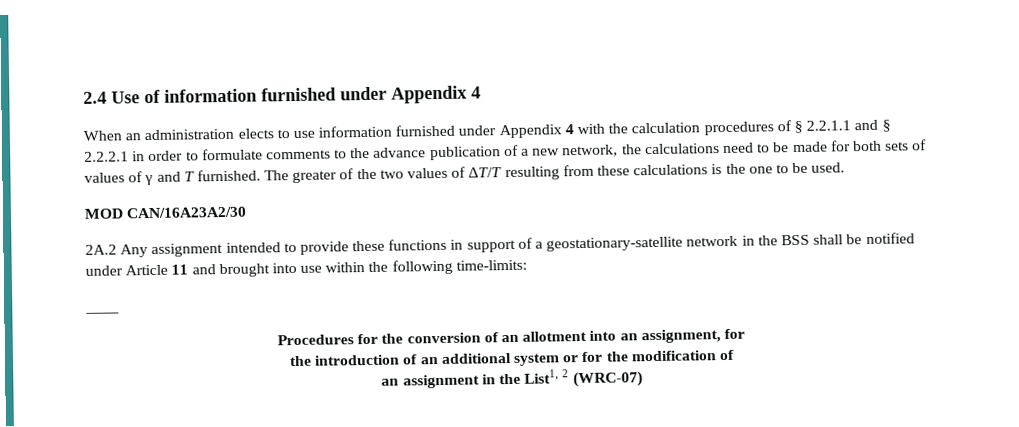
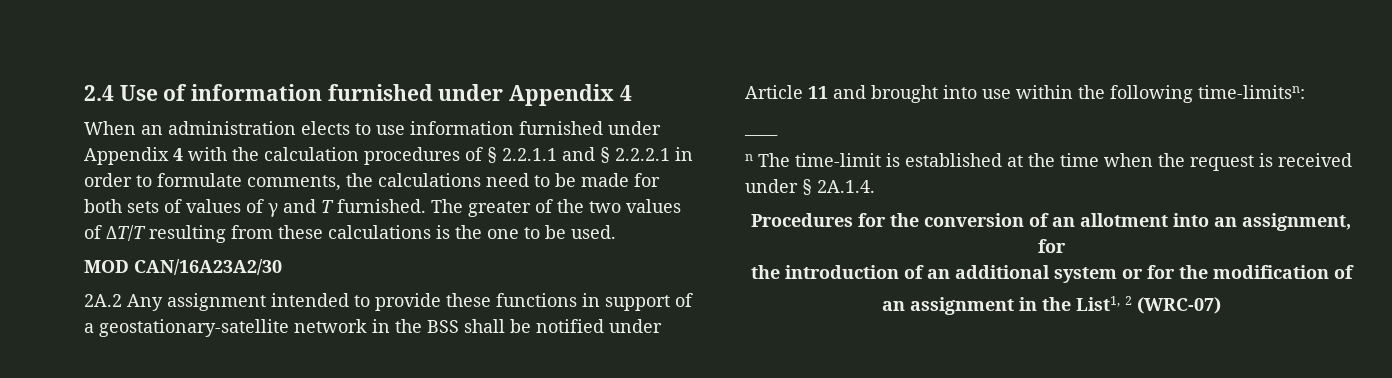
[265,144,619,161] comments to the advance publication of a new network, -> [247,175,341,191] comments,
[455,259,527,271] time-limits: -> [1198,85,1305,99] time-limitsn:
(119, 312) none -> [745,153,1352,171] [745,179,875,195] // n The time-limit is established at the time when the request is received under § 2A.1.4.

